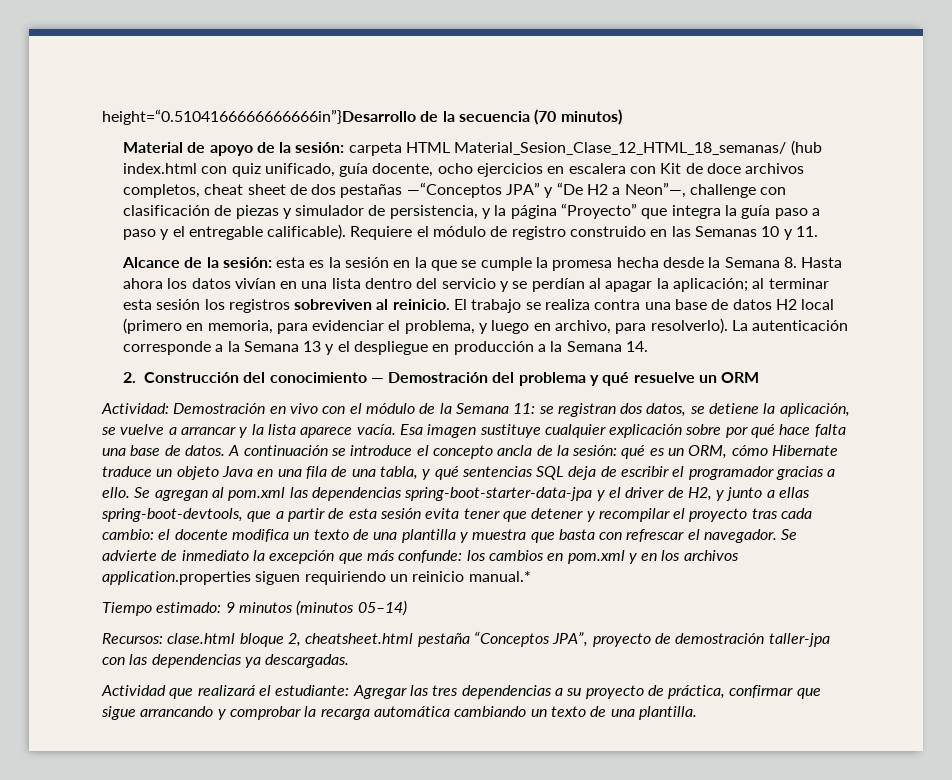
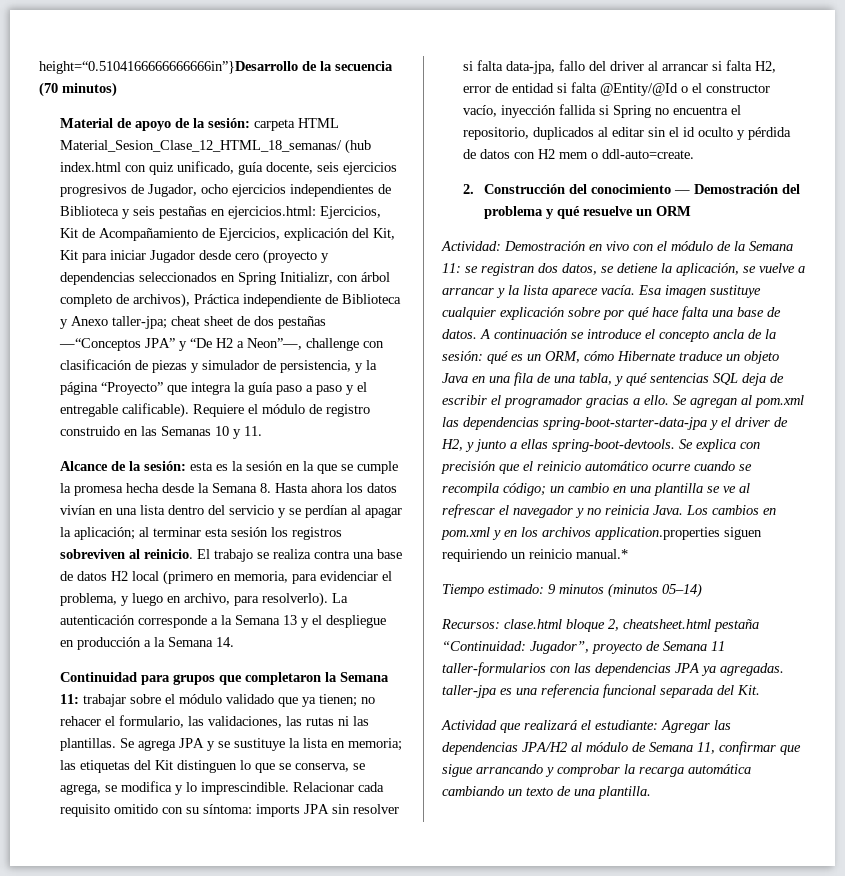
[437,163,805,177] [122,184,200,198] ocho ejercicios en escalera con Kit de doce archivos completos, -> [317,162,398,175] [60,184,392,197] [60,206,382,219] [60,228,396,241] [60,249,330,264] [60,272,391,285] [60,293,402,308] [60,316,168,329] seis ejercicios progresivos de Jugador, ocho ejercicios independientes de Biblioteca y seis pestañas en ejercicios.html: Ejercicios, Kit de Acompañamiento de Ejercicios, explicación del Kit, Kit para iniciar Jugador desde cero (proyecto y dependencias seleccionados en Spring Initializr, con árbol completo de archivos), Práctica independiente de Biblioteca y Anexo taller-jpa;
(649, 346) none -> [60,672,390,685] [60,694,376,707] [60,715,370,728] [60,738,403,751] [60,760,366,773] [60,781,385,795] [60,804,400,817] [463,60,777,74] [463,82,771,96] [463,104,742,118] [463,127,792,140] [463,149,695,159] // Continuidad para grupos que completaron la Semana 11: trabajar sobre el módulo validado que ya tienen; no rehacer el formulario, las validaciones, las rutas ni las plantillas. Se agrega JPA y se sustituye la lista en memoria; las etiquetas del Kit distinguen lo que se conserva, se agrega, se modifica y lo imprescindible. Relacionar cada requisito omitido con su síntoma: imports JPA sin resolver si falta data-jpa, fallo del driver al arrancar si falta H2, error de entidad si falta @Entity/@Id o el constructor vacío, inyección fallida si Spring no encuentra el repositorio, duplicados al editar sin el id oculto y pérdida de datos con H2 mem o ddl-auto=create.
[101,508,813,522] [102,529,798,543] [102,550,486,564] spring-boot-devtools, que a partir de esta sesión evita tener que detener y recompilar el proyecto tras cada cambio: el docente modifica un texto de una plantilla y muestra que basta con refrescar el navegador. Se advierte de inmediato la excepción que más confunde: los -> [552,439,760,452] [441,461,752,474] [442,483,750,496] [442,504,708,518] spring-boot-devtools. Se explica con precisión que el reinicio automático ocurre cuando se recompila código; un cambio en una plantilla se ve al refrescar el navegador y no reinicia Java. Los
[473,631,830,647] [102,654,350,668] “Conceptos JPA”, proyecto de demostración taller-jpa con las dependencias ya descargadas. -> [442,641,725,654] [442,662,784,676] [442,684,760,698] “Continuidad: Jugador”, proyecto de Semana 11 taller-formularios con las dependencias JPA ya agregadas. taller-jpa es una referencia funcional separada del Kit.
[432,685,726,699] tres dependencias a su proyecto de práctica, -> [442,742,715,755] dependencias JPA/H2 al módulo de Semana 11,

